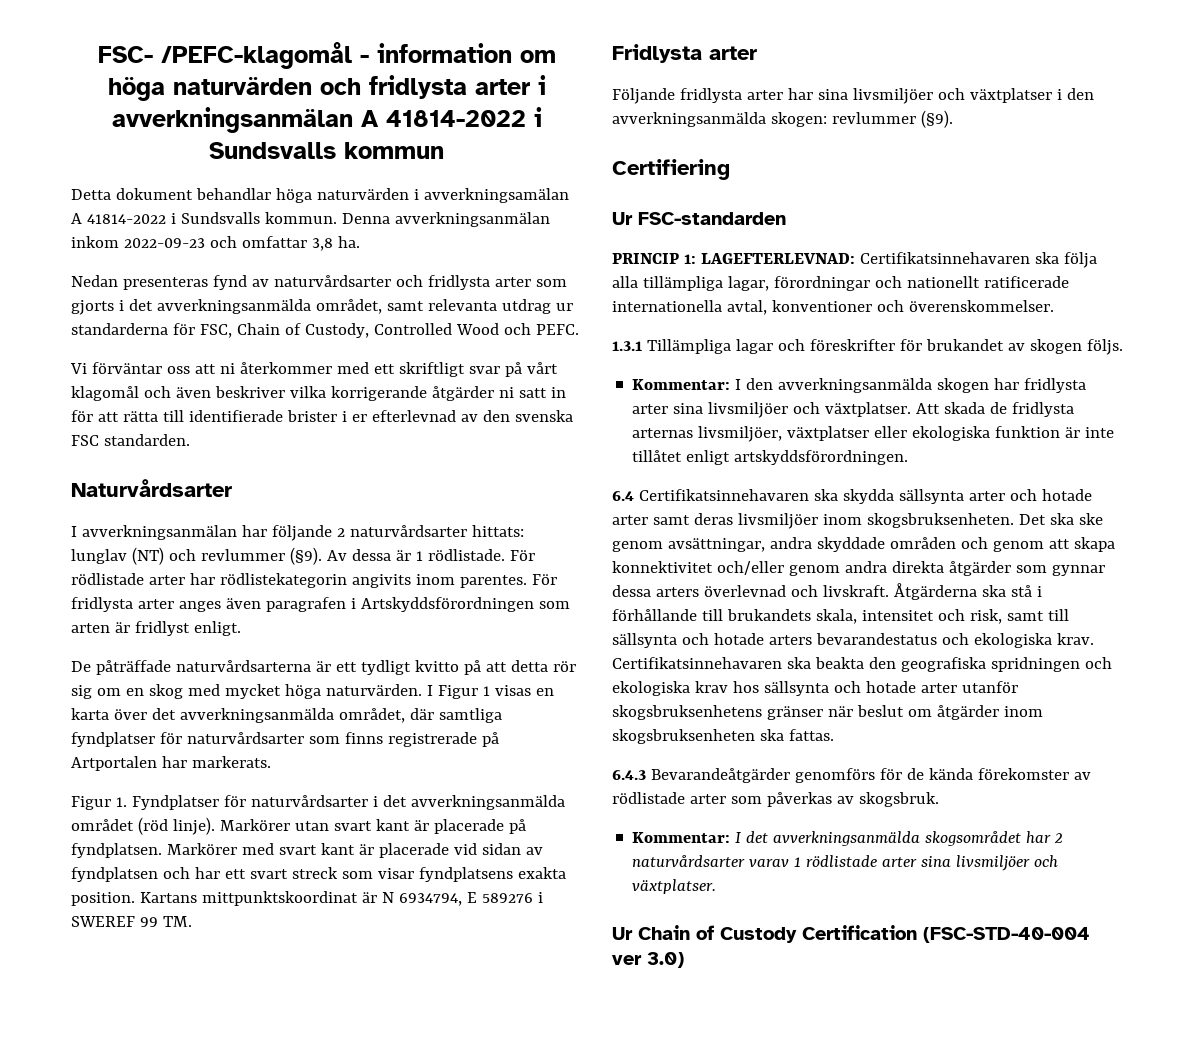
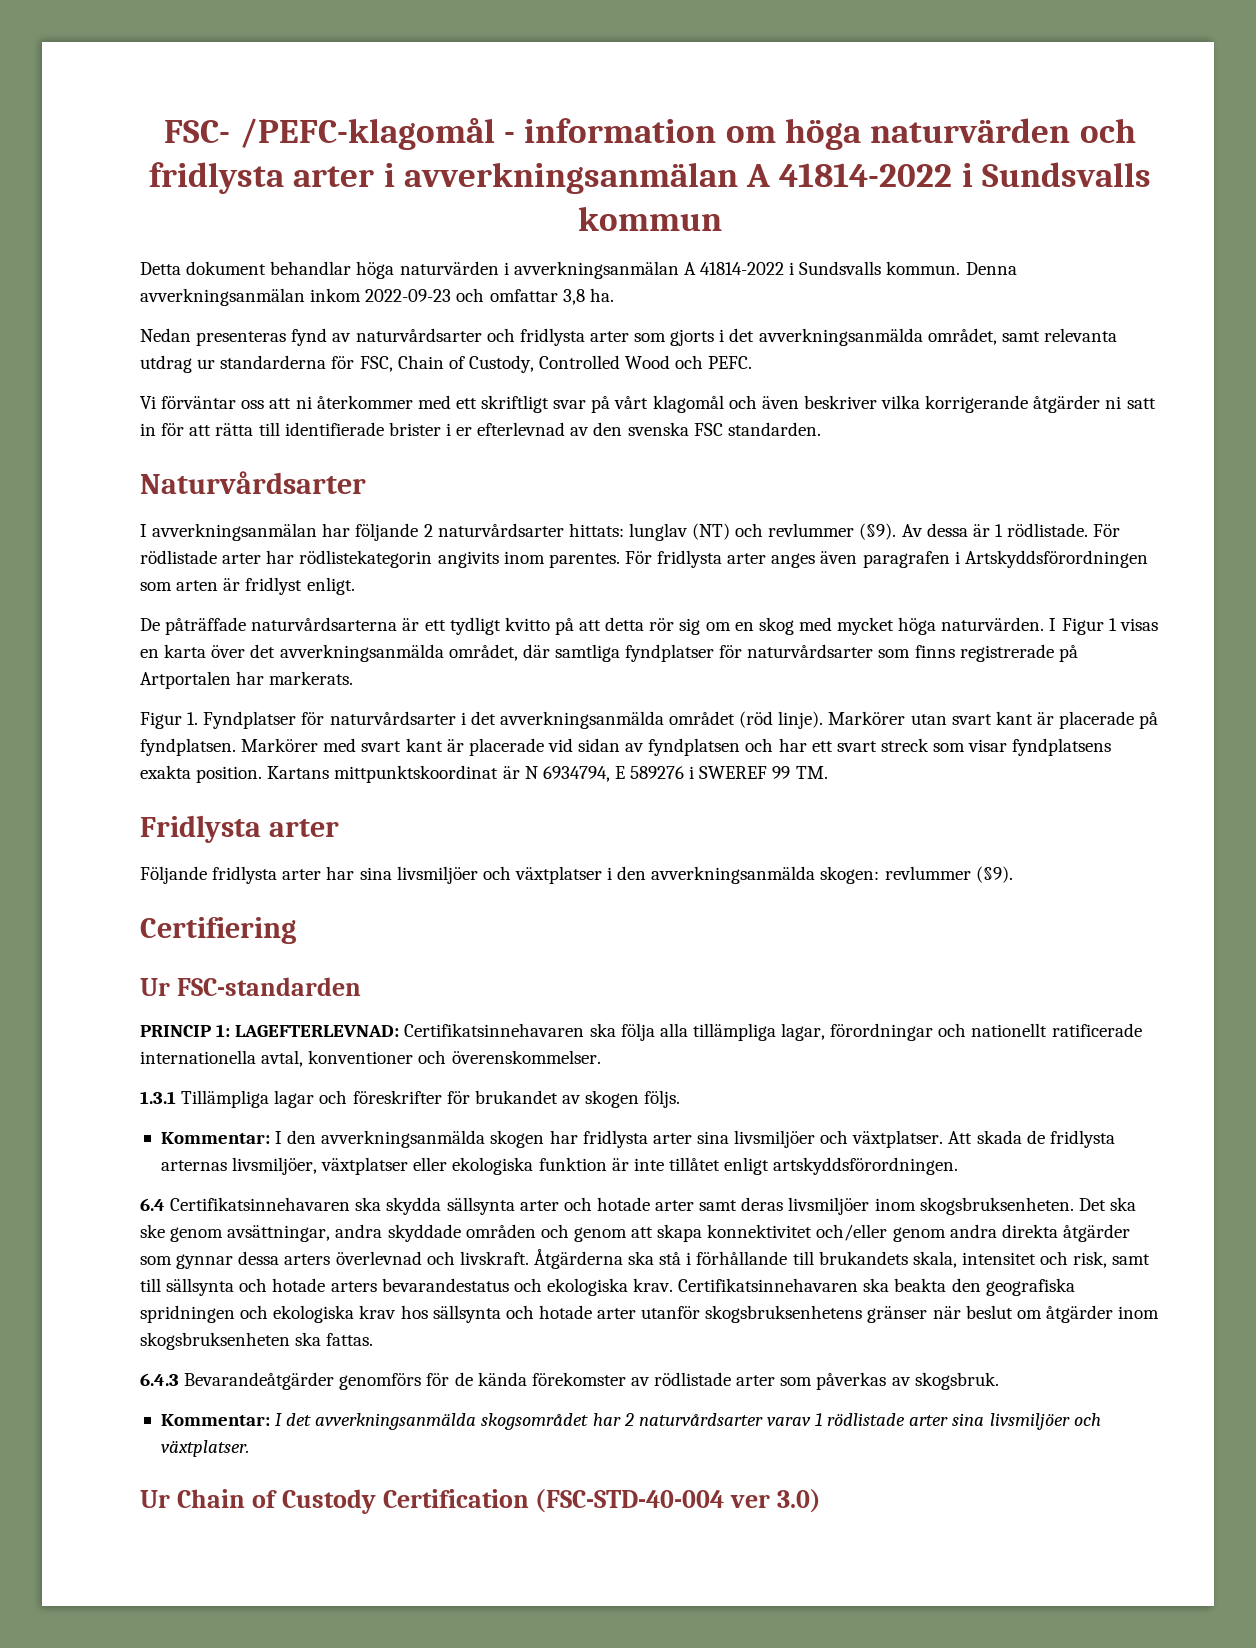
[423,188,569,203] avverkningsamälan -> [513,261,679,279] avverkningsanmälan

